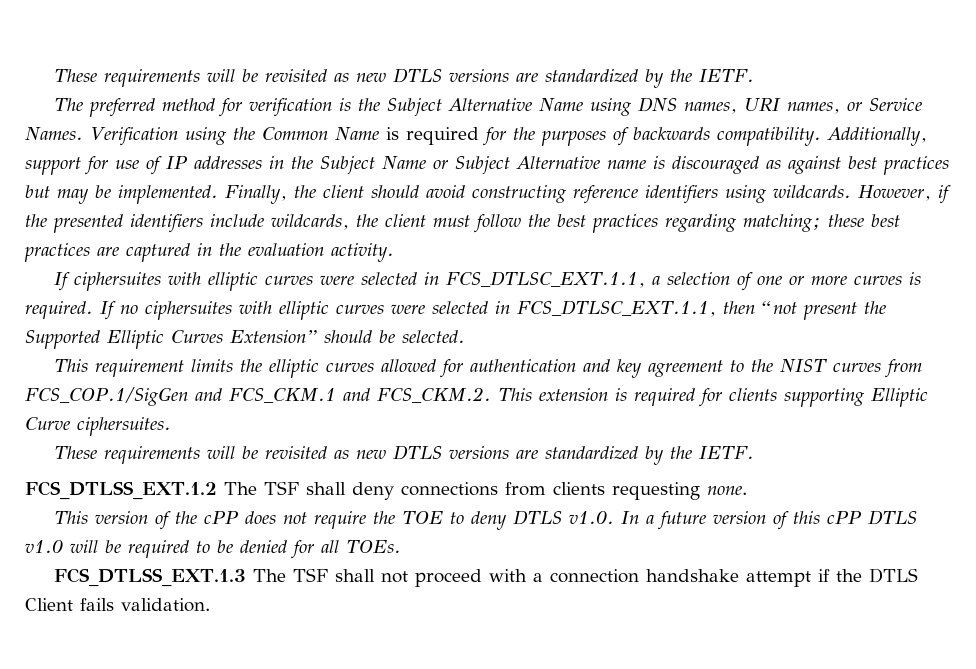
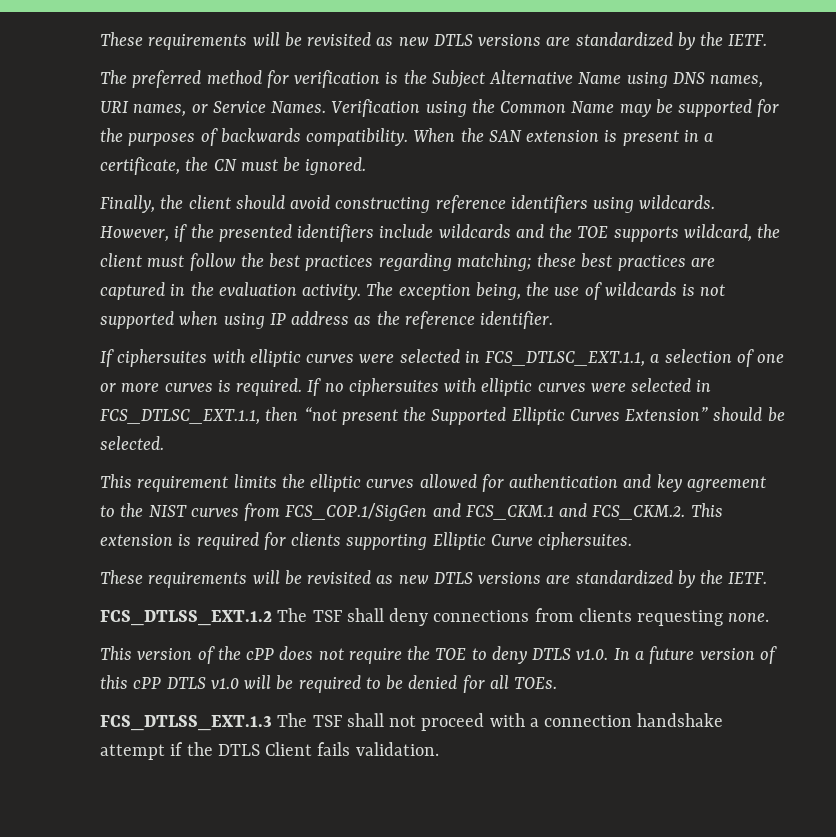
[385,127,479,145] is required -> [619,99,753,117] may be supported
[826,127,927,146] [25,156,949,175] [25,185,218,204] Additionally, support for use of IP addresses in the Subject Name or Subject Alternative name is discouraged as against best practices but may be implemented. -> [413,128,714,146] [100,157,367,175] When the SAN extension is present in a certificate, the CN must be ignored. //
[271,214,349,230] wildcards, -> [438,224,752,242] wildcards and the TOE supports wildcard,
(394, 252) none -> [366,282,726,300] [100,311,554,329] The exception being, the use of wildcards is not supported when using IP address as the reference identifier.

